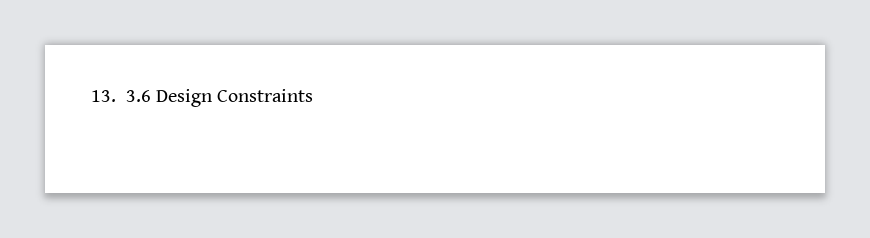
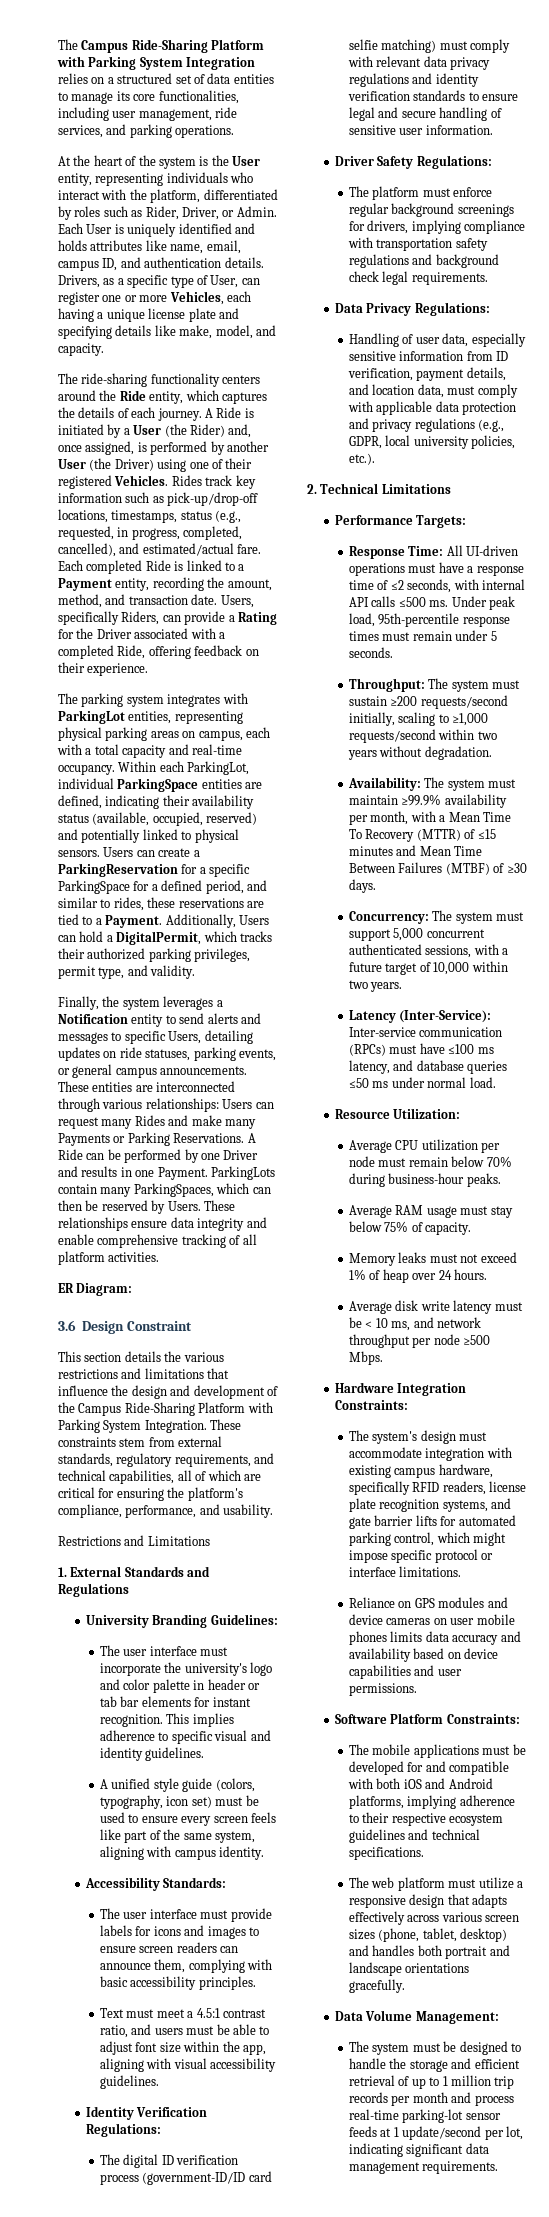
[91,89,314,107] 13. 3.6 Design Constraints -> [58,39,265,53] [57,56,256,70] [58,73,274,84] [58,90,239,104] [58,107,238,121] [58,124,235,138] [58,155,260,169] [58,172,254,186] [58,189,278,203] [58,206,277,220] [58,223,255,237] [58,240,241,254] [58,257,264,271] [58,275,260,288] [58,291,251,305] [58,308,239,322] [58,325,276,339] [58,343,104,356] [58,373,261,387] [58,390,267,404] [58,407,254,421] [58,424,252,438] [58,441,269,455] [58,458,253,472] [58,475,256,489] [58,492,259,506] [58,509,242,523] [58,526,243,540] [58,543,262,557] [58,560,245,574] [58,577,272,591] [58,594,254,608] [58,611,277,625] [58,628,225,639] [58,645,259,659] [58,662,149,676] [58,693,248,707] [58,710,243,724] [58,727,270,741] [57,744,242,758] [58,761,250,775] [58,778,263,792] [58,795,255,809] [58,812,258,826] [58,829,239,843] [58,847,200,857] [58,863,251,877] [58,880,267,894] [58,897,264,911] [58,914,269,928] [58,931,272,945] [58,948,251,962] [58,965,196,979] [58,996,223,1010] [58,1013,261,1027] [58,1030,253,1044] [58,1047,276,1061] [58,1064,248,1078] [58,1081,236,1092] [58,1098,274,1112] [58,1115,256,1129] [58,1132,256,1146] [58,1149,259,1163] [58,1166,275,1180] [58,1183,271,1197] [58,1200,235,1214] [58,1217,267,1231] [58,1234,257,1248] [58,1251,160,1265] [58,1283,133,1296] [58,1320,193,1334] [58,1351,224,1362] [58,1368,230,1379] [58,1385,278,1399] [58,1402,273,1416] [58,1419,242,1433] [58,1436,223,1447] [58,1453,275,1467] [58,1470,261,1484] [58,1487,243,1501] [58,1504,274,1518] [58,1535,210,1546] [58,1566,211,1577] [58,1583,129,1597] [85,1614,278,1628] [100,1645,229,1656] [100,1662,273,1676] [100,1679,260,1693] [100,1696,251,1707] [100,1713,234,1727] [100,1730,271,1744] [100,1747,205,1761] [100,1778,255,1792] [100,1795,259,1809] [100,1812,276,1826] [100,1829,255,1843] [100,1846,265,1860] [84,1877,227,1891] [100,1908,272,1922] [100,1925,259,1939] [100,1942,239,1953] [100,1959,273,1973] [100,1976,256,1990] [100,2008,266,2018] [100,2024,270,2038] [100,2041,266,2055] [100,2058,277,2072] [100,2075,160,2089] [85,2106,208,2120] [85,2123,161,2137] [100,2154,239,2168] [100,2171,272,2185] [349,39,511,53] [348,56,491,70] [349,73,479,87] [348,90,519,101] [349,107,502,121] [349,125,493,135] [334,155,492,169] [349,186,493,200] [349,203,514,217] [349,220,526,234] [348,237,488,251] [349,254,499,268] [349,271,488,285] [334,302,490,316] [349,333,526,347] [349,351,509,361] [348,367,506,381] [349,384,518,398] [348,401,517,415] [349,418,505,432] [349,435,516,449] [349,453,376,465] [307,483,451,494] [334,515,467,528] [349,545,519,559] [349,562,524,576] [349,579,525,593] [349,596,515,610] [349,613,510,627] [349,630,497,641] [349,647,394,658] [349,678,521,692] [349,695,508,709] [349,712,489,726] [349,729,497,743] [348,746,492,760] [348,777,517,791] [349,794,507,808] [349,811,511,825] [349,829,496,842] [349,845,483,856] [349,862,527,875] [349,879,377,893] [349,910,525,924] [349,928,485,941] [349,944,509,958] [349,961,508,975] [349,980,403,992] [349,1010,492,1023] [349,1027,503,1037] [349,1043,494,1056] [349,1060,508,1074] [349,1077,496,1088] [334,1108,461,1119] [349,1139,501,1153] [349,1156,512,1167] [349,1173,501,1187] [349,1205,513,1218] [349,1221,472,1235] [349,1252,517,1266] [349,1269,487,1283] [349,1300,523,1314] [349,1317,481,1331] [349,1334,491,1348] [349,1351,384,1365] [334,1382,467,1396] [334,1400,408,1410] [349,1430,488,1444] [349,1447,512,1461] [349,1464,493,1478] [349,1481,527,1495] [349,1498,512,1512] [349,1515,516,1529] [349,1532,507,1546] [349,1549,494,1563] [349,1566,462,1577] [349,1597,508,1608] [349,1614,515,1625] [349,1631,521,1645] [349,1648,499,1662] [349,1665,462,1679] [349,1683,418,1696] [334,1713,520,1724] [349,1744,526,1758] [349,1761,510,1775] [348,1778,493,1789] [349,1795,515,1809] [349,1812,504,1826] [349,1829,480,1843] [349,1847,425,1860] [349,1877,523,1891] [349,1894,508,1908] [349,1911,520,1925] [349,1928,508,1942] [349,1945,510,1959] [349,1962,470,1976] [349,1979,406,1993] [334,2010,499,2024] [349,2041,521,2055] [349,2058,520,2072] [349,2075,515,2089] [349,2092,514,2106] [349,2109,501,2123] [349,2126,523,2140] [349,2143,489,2157] [349,2161,499,2174] The Campus Ride-Sharing Platform with Parking System Integration relies on a structured set of data entities to manage its core functionalities, including user management, ride services, and parking operations. // At the heart of the system is the User entity, representing individuals who interact with the platform, differentiated by roles such as Rider, Driver, or Admin. Each User is uniquely identified and holds attributes like name, email, campus ID, and authentication details. Drivers, as a specific type of User, can register one or more Vehicles, each having a unique license plate and specifying details like make, model, and capacity. // The ride-sharing functionality centers around the Ride entity, which captures the details of each journey. A Ride is initiated by a User (the Rider) and, once assigned, is performed by another User (the Driver) using one of their registered Vehicles. Rides track key information such as pick-up/drop-off locations, timestamps, status (e.g., requested, in progress, completed, cancelled), and estimated/actual fare. Each completed Ride is linked to a Payment entity, recording the amount, method, and transaction date. Users, specifically Riders, can provide a Rating for the Driver associated with a completed Ride, offering feedback on their experience. // The parking system integrates with ParkingLot entities, representing physical parking areas on campus, each with a total capacity and real-time occupancy. Within each ParkingLot, individual ParkingSpace entities are defined, indicating their availability status (available, occupied, reserved) and potentially linked to physical sensors. Users can create a ParkingReservation for a specific ParkingSpace for a defined period, and similar to rides, these reservations are tied to a Payment. Additionally, Users can hold a DigitalPermit, which tracks their authorized parking privileges, permit type, and validity. // Finally, the system leverages a Notification entity to send alerts and messages to specific Users, detailing updates on ride statuses, parking events, or general campus announcements. These entities are interconnected through various relationships: Users can request many Rides and make many Payments or Parking Reservations. A Ride can be performed by one Driver and results in one Payment. ParkingLots contain many ParkingSpaces, which can then be reserved by Users. These relationships ensure data integrity and enable comprehensive tracking of all platform activities. // ER Diagram: // 3.6 Design Constraint // This section details the various restrictions and limitations that influence the design and development of the Campus Ride-Sharing Platform with Parking System Integration. These constraints stem from external standards, regulatory requirements, and technical capabilities, all of which are critical for ensuring the platform's compliance, performance, and usability. // Restrictions and Limitations // 1. External Standards and Regulations // University Branding Guidelines: // The user interface must incorporate the university's logo and color palette in header or tab bar elements for instant recognition. This implies adherence to specific visual and identity guidelines. // A unified style guide (colors, typography, icon set) must be used to ensure every screen feels like part of the same system, aligning with campus identity. // Accessibility Standards: // The user interface must provide labels for icons and images to ensure screen readers can announce them, complying with basic accessibility principles. // Text must meet a 4.5:1 contrast ratio, and users must be able to adjust font size within the app, aligning with visual accessibility guidelines. // Identity Verification Regulations: // The digital ID verification process (government-ID/ID card selfie matching) must comply with relevant data privacy regulations and identity verification standards to ensure legal and secure handling of sensitive user information. // Driver Safety Regulations: // The platform must enforce regular background screenings for drivers, implying compliance with transportation safety regulations and background check legal requirements. // Data Privacy Regulations: // Handling of user data, especially sensitive information from ID verification, payment details, and location data, must comply with applicable data protection and privacy regulations (e.g., GDPR, local university policies, etc.). // 2. Technical Limitations // Performance Targets: // Response Time: All UI-driven operations must have a response time of ≤2 seconds, with internal API calls ≤500 ms. Under peak load, 95th-percentile response times must remain under 5 seconds. // Throughput: The system must sustain ≥200 requests/second initially, scaling to ≥1,000 requests/second within two years without degradation. // Availability: The system must maintain ≥99.9% availability per month, with a Mean Time To Recovery (MTTR) of ≤15 minutes and Mean Time Between Failures (MTBF) of ≥30 days. // Concurrency: The system must support 5,000 concurrent authenticated sessions, with a future target of 10,000 within two years. // Latency (Inter-Service): Inter-service communication (RPCs) must have ≤100 ms latency, and database queries ≤50 ms under normal load. // Resource Utilization: // Average CPU utilization per node must remain below 70% during business-hour peaks. // Average RAM usage must stay below 75% of capacity. // Memory leaks must not exceed 1% of heap over 24 hours. // Average disk write latency must be < 10 ms, and network throughput per node ≥500 Mbps. // Hardware Integration Constraints: // The system's design must accommodate integration with existing campus hardware, specifically RFID readers, license plate recognition systems, and gate barrier lifts for automated parking control, which might impose specific protocol or interface limitations. // Reliance on GPS modules and device cameras on user mobile phones limits data accuracy and availability based on device capabilities and user permissions. // Software Platform Constraints: // The mobile applications must be developed for and compatible with both iOS and Android platforms, implying adherence to their respective ecosystem guidelines and technical specifications. // The web platform must utilize a responsive design that adapts effectively across various screen sizes (phone, tablet, desktop) and handles both portrait and landscape orientations gracefully. // Data Volume Management: // The system must be designed to handle the storage and efficient retrieval of up to 1 million trip records per month and process real-time parking-lot sensor feeds at 1 update/second per lot, indicating significant data management requirements.

